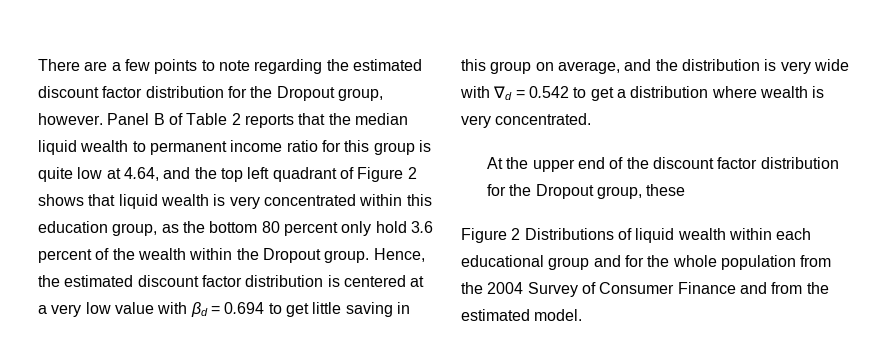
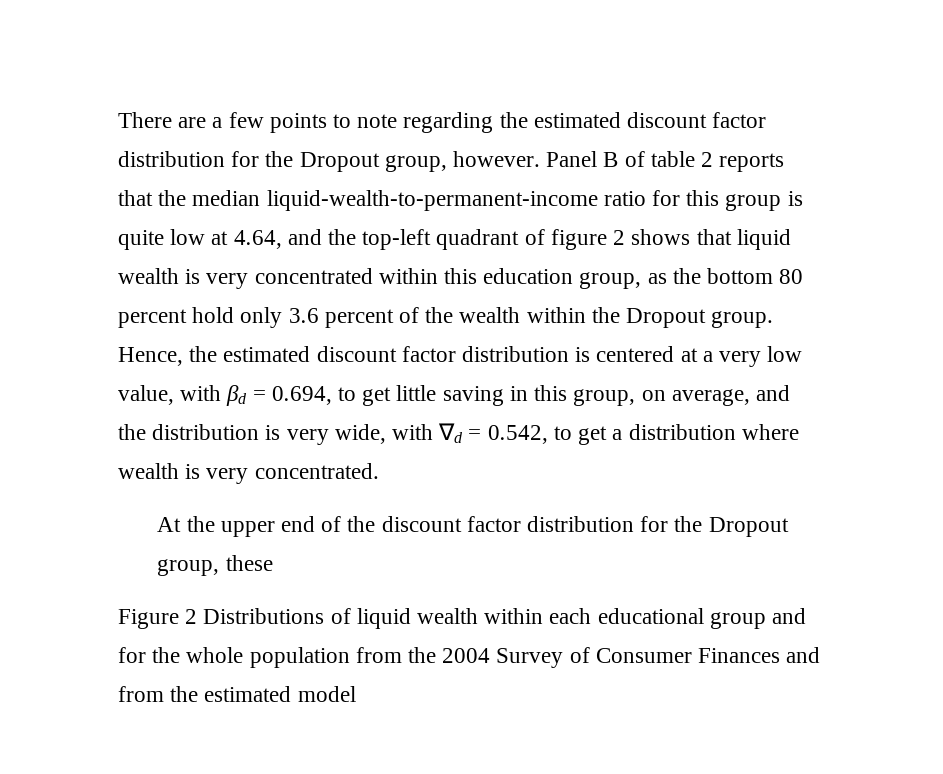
[186,113,228,125] Table -> [650,151,695,167] table
[38,140,283,155] liquid wealth to permanent income -> [266,190,598,211] liquid-wealth-to-permanent-income
[220,167,270,182] top left -> [362,229,432,250] top-left
[357,167,404,182] Figure -> [550,229,607,250] figure
[341,221,407,236] only hold -> [192,307,283,328] hold only
[114,302,154,314] value -> [118,385,174,405] value,
[224,302,265,314] 0.694 -> [271,386,332,405] 0.694,
[490,61,532,74] group -> [573,389,636,406] group,
[813,59,849,71] wide -> [334,424,386,444] wide,
[528,86,569,98] 0.542 -> [487,425,548,444] 0.542,
[677,282,736,294] Finance -> [698,648,781,663] Finances
[534,309,583,321] model. -> [297,686,356,702] model

